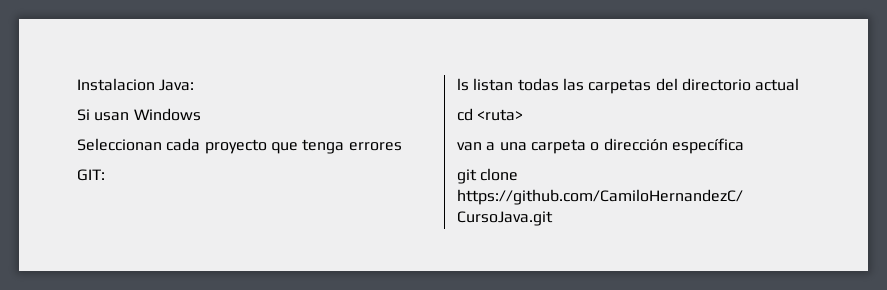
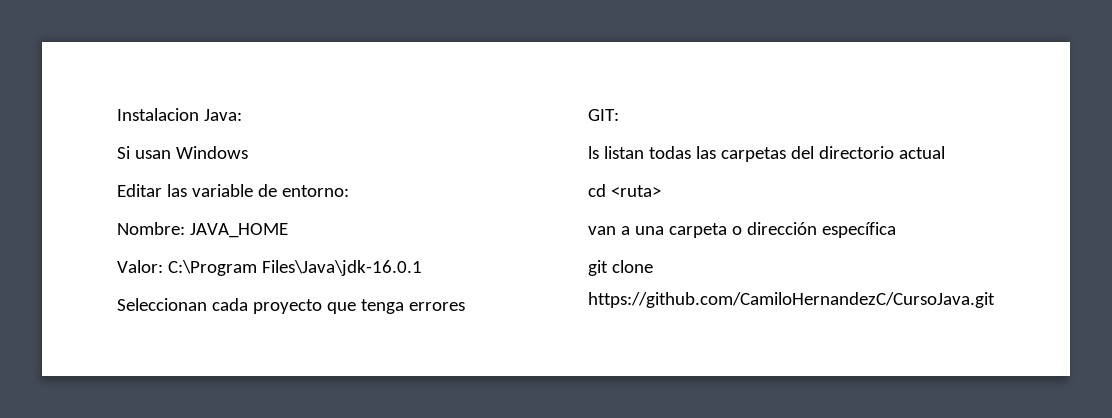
(201, 114) none -> [117,184,349,197] [117,222,288,238] [117,260,422,276] // Editar las variable de entorno: // Nombre: JAVA_HOME // Valor: C:\Program Files\Java\jdk-16.0.1

